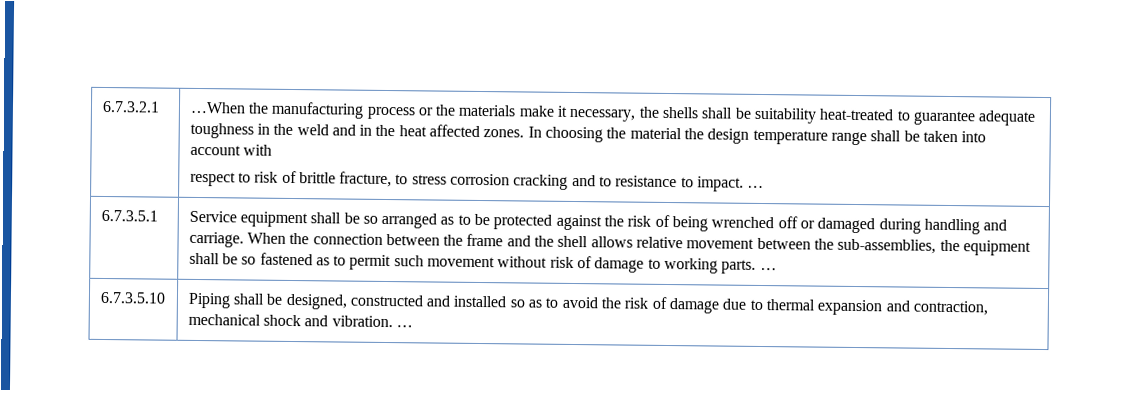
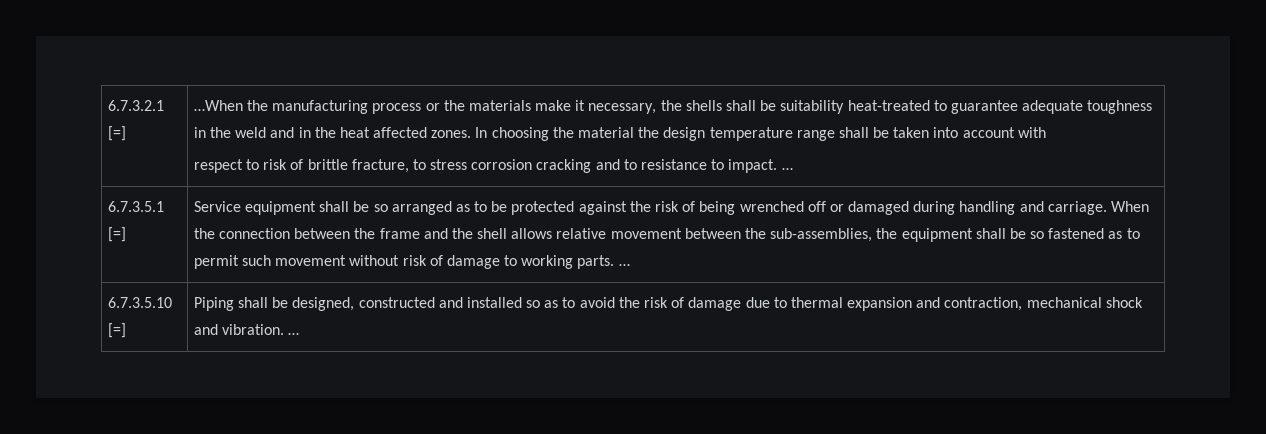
(160, 106) none -> [107,126,126,141] [=]
(158, 215) none -> [107,227,126,242] [=]
(166, 297) none -> [107,323,126,338] [=]

